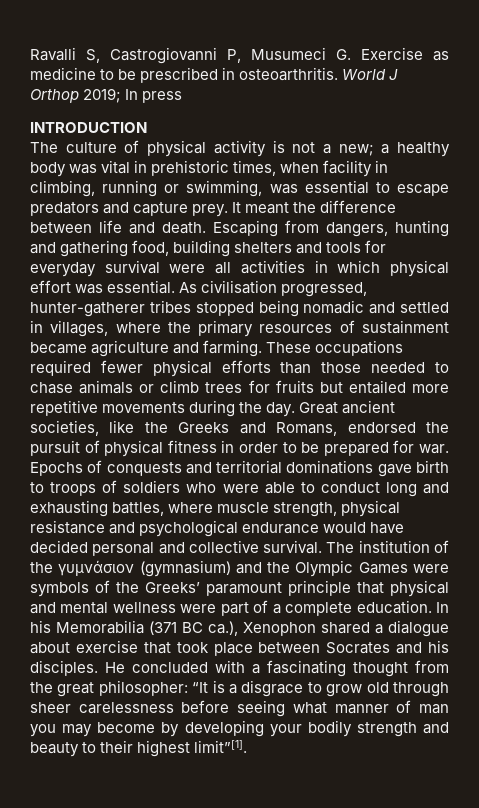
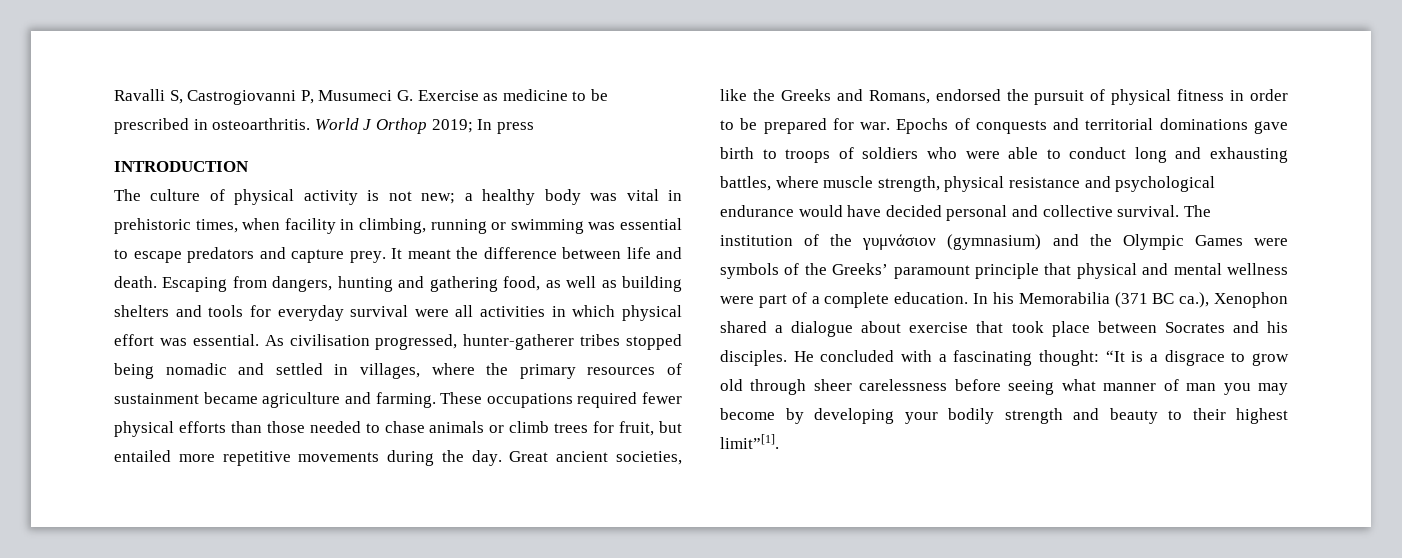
[322,144,331,154] a -> (412, 196) none
[186,180,263,197] swimming, -> [510,219,584,234] swimming
(170, 248) none -> [545,276,617,288] as well as
[275,380,314,393] fruits -> [619,421,655,436] fruit,
[353,660,449,677] [30,680,188,697] thought from the great philosopher: -> [1039,350,1099,366] thought:

